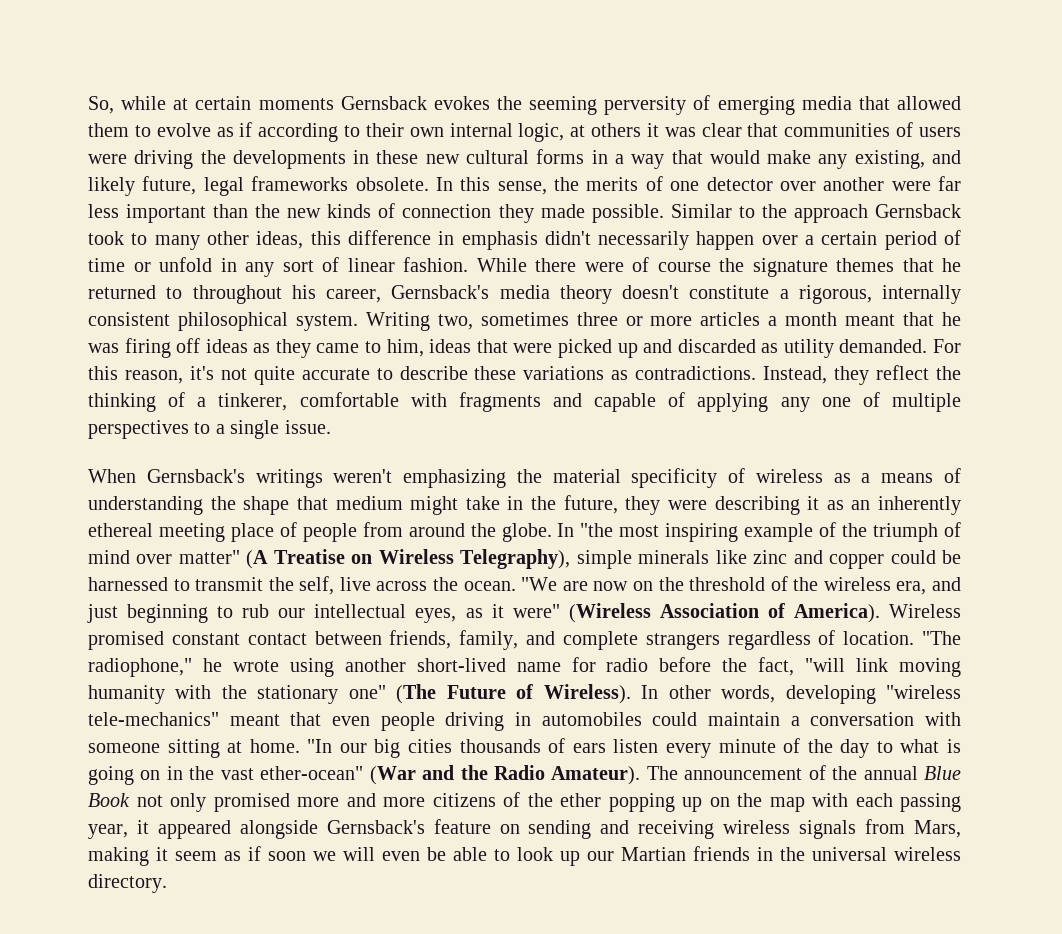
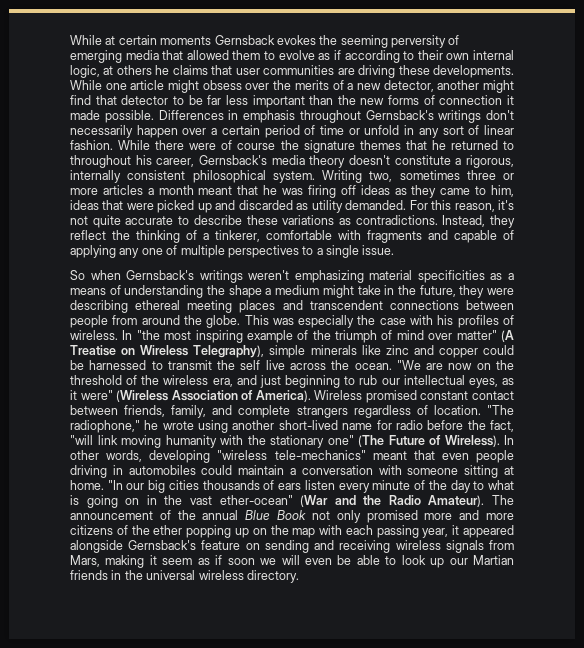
[88,96,167,114] So, while -> [70,35,102,45] While
[646,122,962,137] [88,149,961,169] [88,176,931,196] it was clear that communities of users were driving the developments in these new cultural forms in a way that would make any existing, and likely future, legal frameworks obsolete. In this sense, the merits of one detector over another were -> [155,65,514,78] [70,80,514,93] [70,95,203,105] he claims that user communities are driving these developments. While one article might obsess over the merits of a new detector, another might find that detector to be
[327,204,372,218] kinds -> [388,95,420,105] forms
[498,204,534,223] they -> [507,95,515,105] it
[670,204,962,223] [88,230,591,250] Similar to the approach Gernsback took to many other ideas, this difference in emphasis didn't -> [158,110,514,123] Differences in emphasis throughout Gernsback's writings don't
[88,469,136,483] When -> [70,270,121,280] So when
[516,468,823,488] the material specificity of wireless -> [369,270,485,283] material specificities
[296,496,328,510] that -> [265,288,272,295] a
[807,496,961,515] [88,522,297,542] it as an inherently ethereal meeting place of -> [135,300,514,313] ethereal meeting places and transcendent connections between
(552, 532) none -> [244,315,515,328] [70,330,118,340] This was especially the case with his profiles of wireless.
[299,576,335,595] self, -> [240,360,261,370] self

